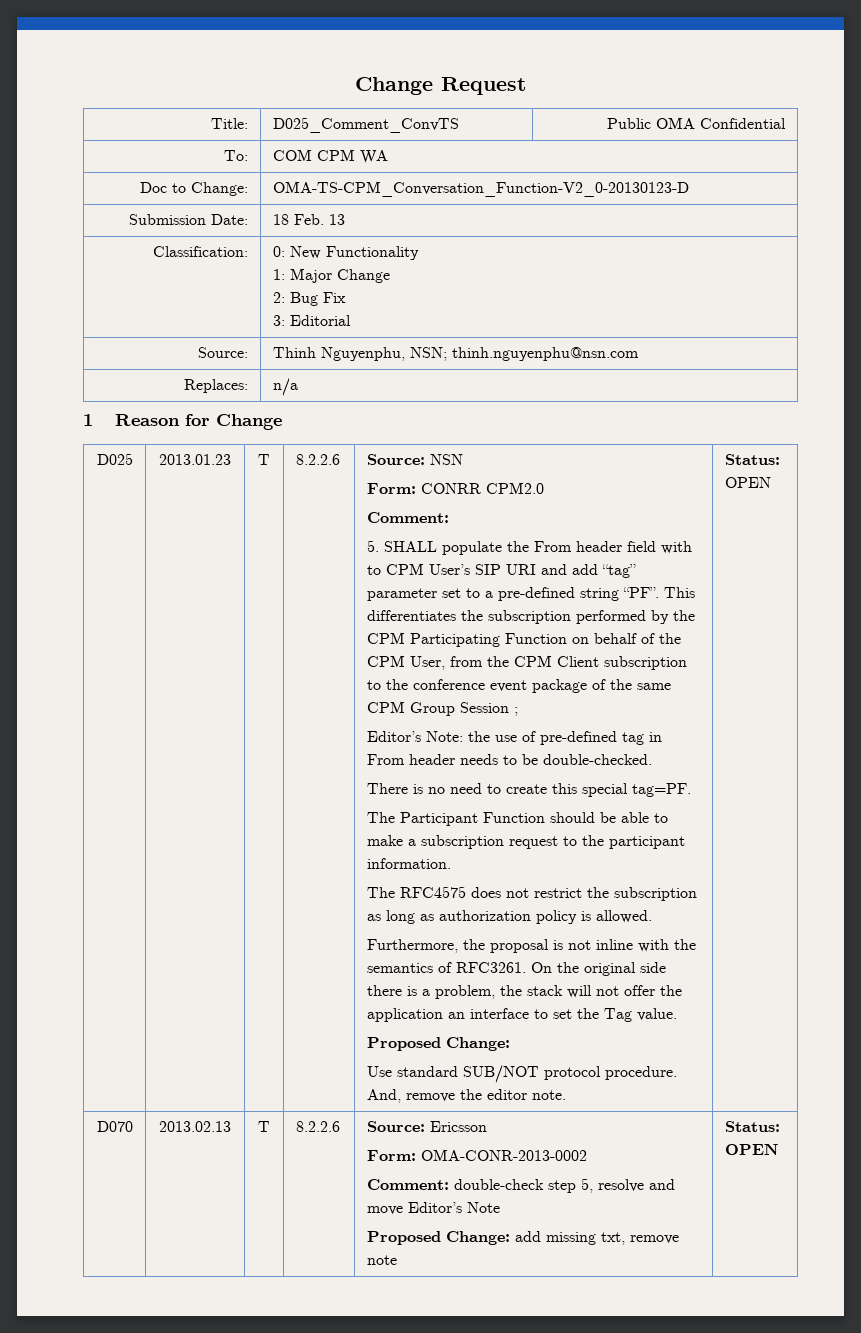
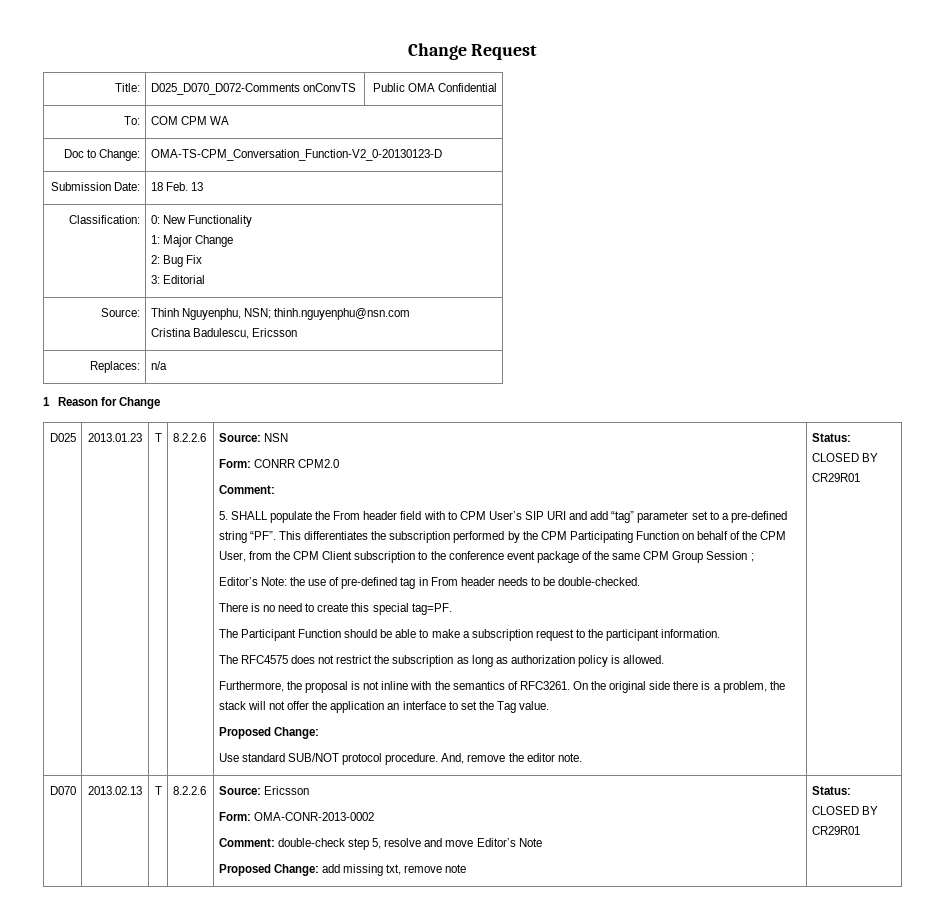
[272,117,459,133] D025_Comment_ConvTS -> [150,83,356,95] D025_D070_D072-Comments onConvTS
(639, 354) none -> [150,328,298,339] // Cristina Badulescu, Ericsson
[724,477,771,488] OPEN -> [811,453,878,462] [811,473,860,482] CLOSED BY CR29R01
[724,1144,778,1155] OPEN -> [811,806,878,815] [811,826,860,835] CLOSED BY CR29R01

